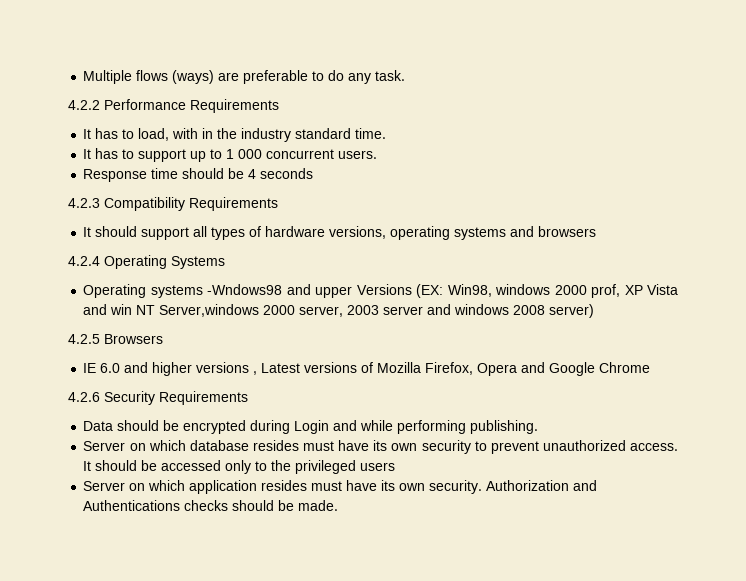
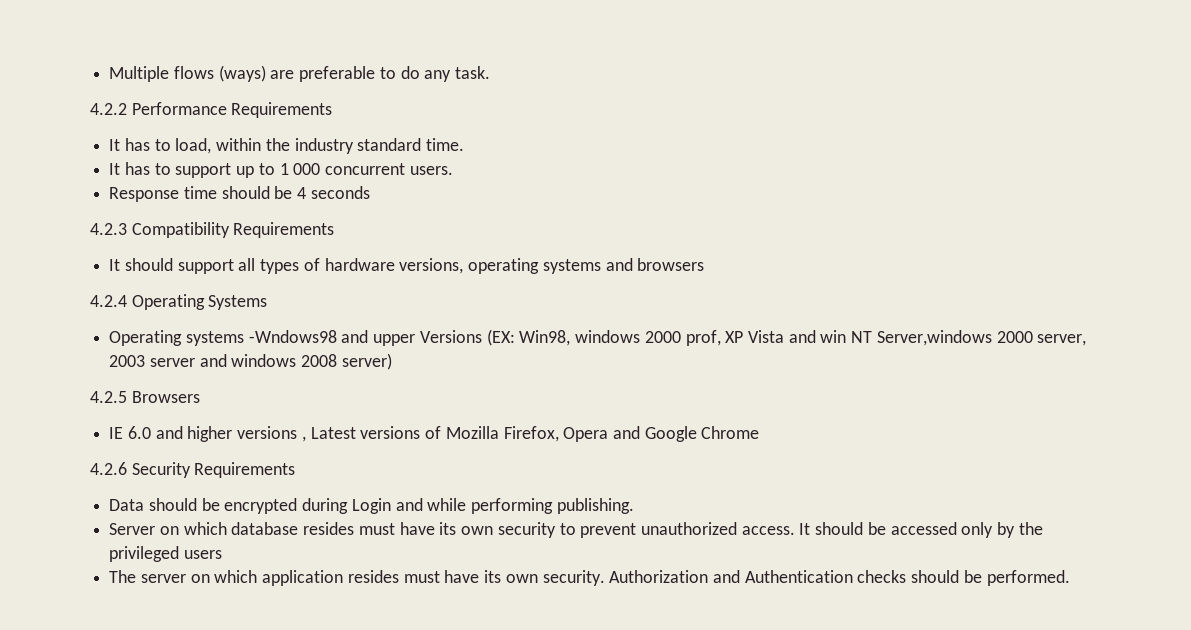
[172,128,214,139] with in -> [216,138,262,151] within
[255,461,268,471] to -> [997,522,1016,538] by
[83,481,126,491] Server -> [109,570,186,583] The server
[83,500,181,511] Authentications -> [744,570,853,583] Authentication
[298,500,339,511] made. -> [986,570,1070,586] performed.

